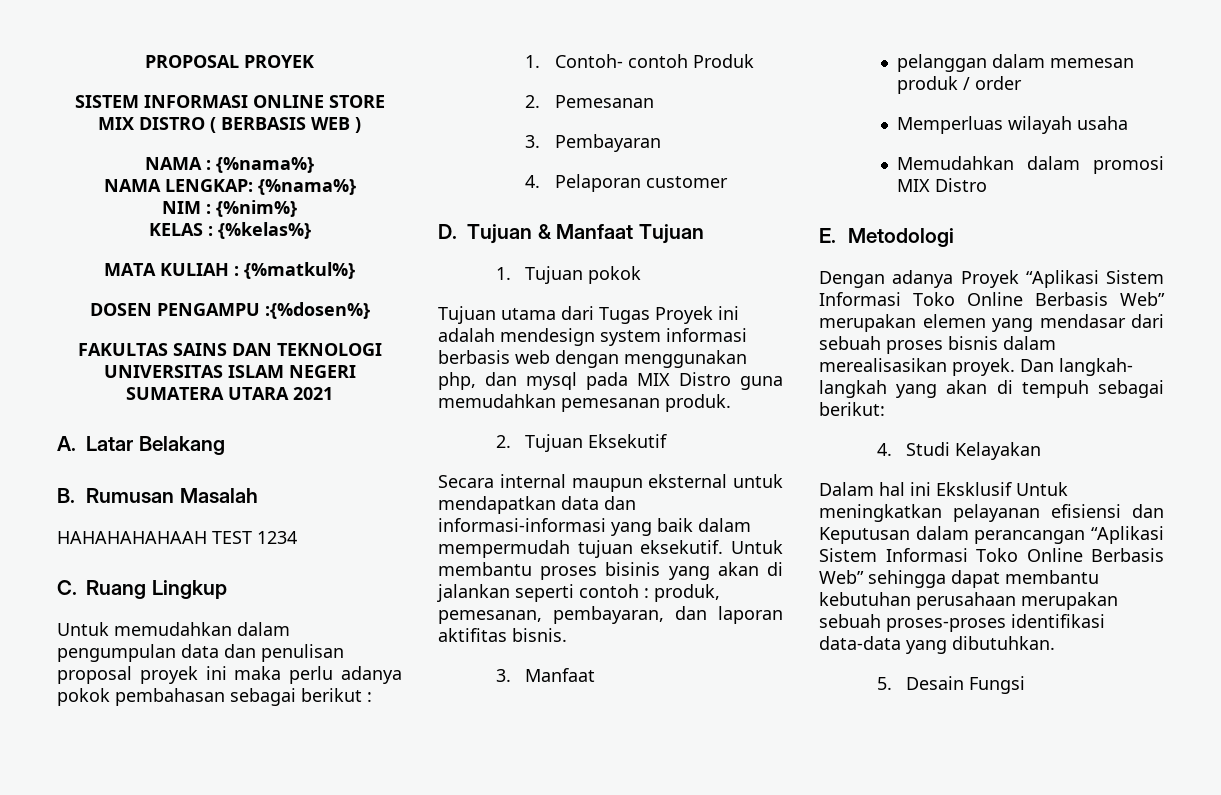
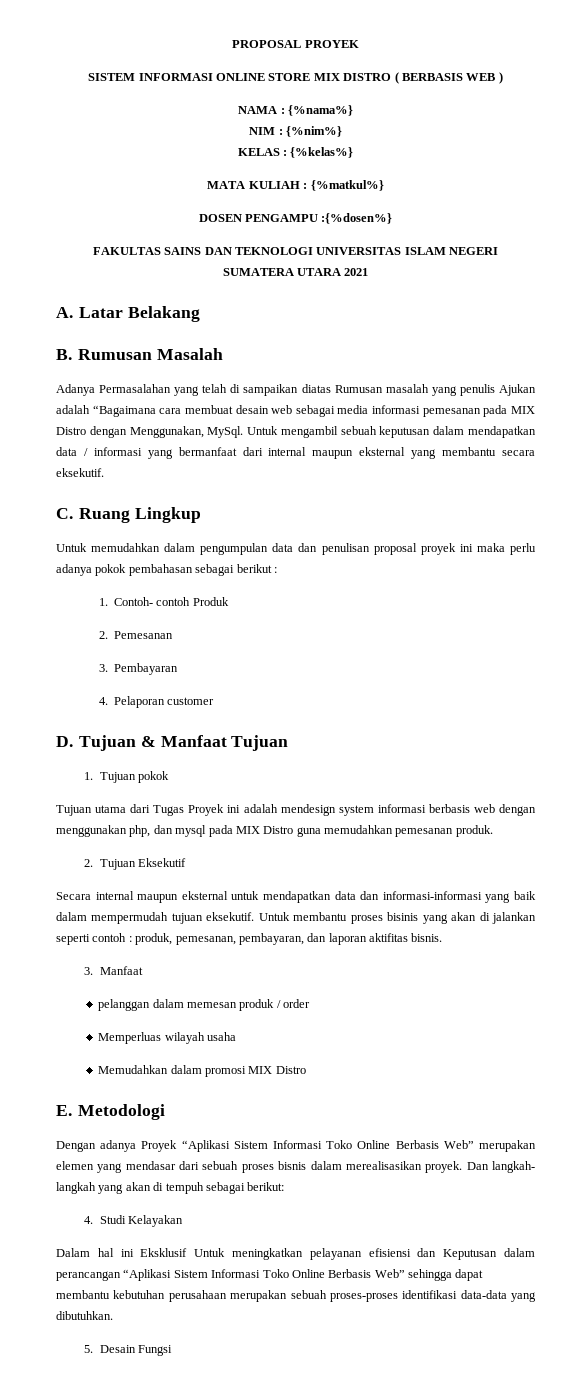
[103,179,356,195] // NAMA LENGKAP: {%nama%} -> (353, 110) none
[57,531,297,544] HAHAHAHAHAAH TEST 1234 -> [56,384,536,396] [56,405,535,417] [56,426,536,438] [56,447,536,459] [56,468,104,477] Adanya Permasalahan yang telah di sampaikan diatas Rumusan masalah yang penulis Ajukan adalah “Bagaimana cara membuat desain web sebagai media informasi pemesanan pada MIX Distro dengan Menggunakan, MySql. Untuk mengambil sebuah keputusan dalam mendapatkan data / informasi yang bermanfaat dari internal maupun eksternal yang membantu secara eksekutif.

